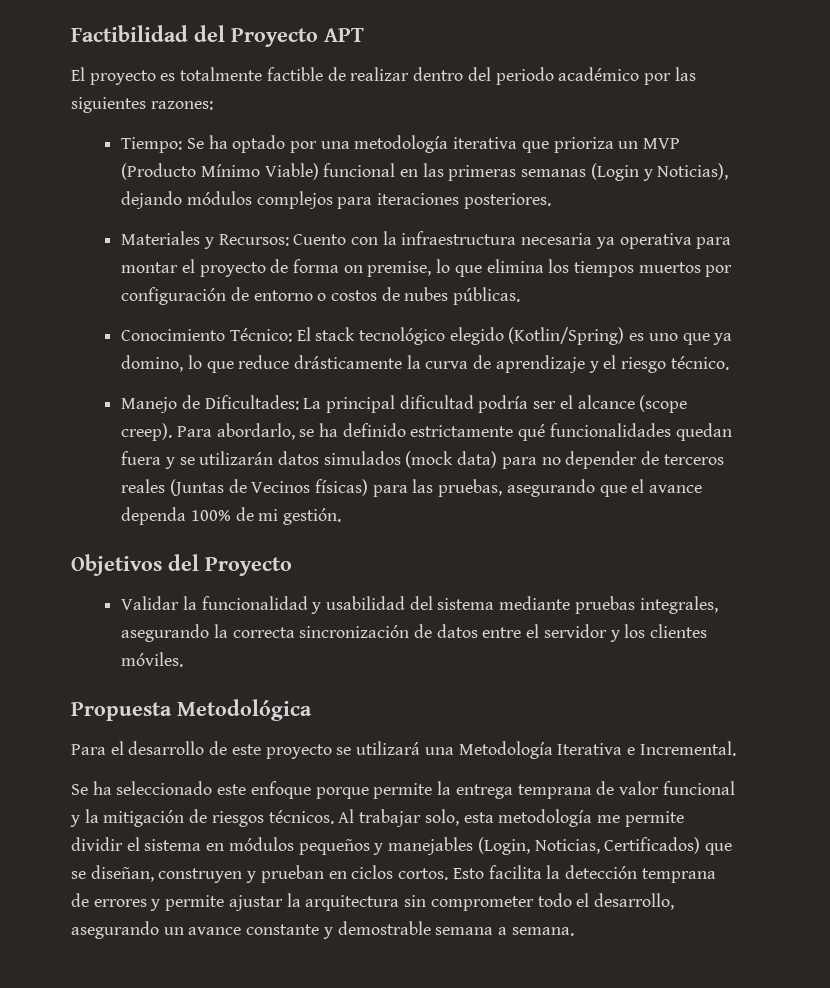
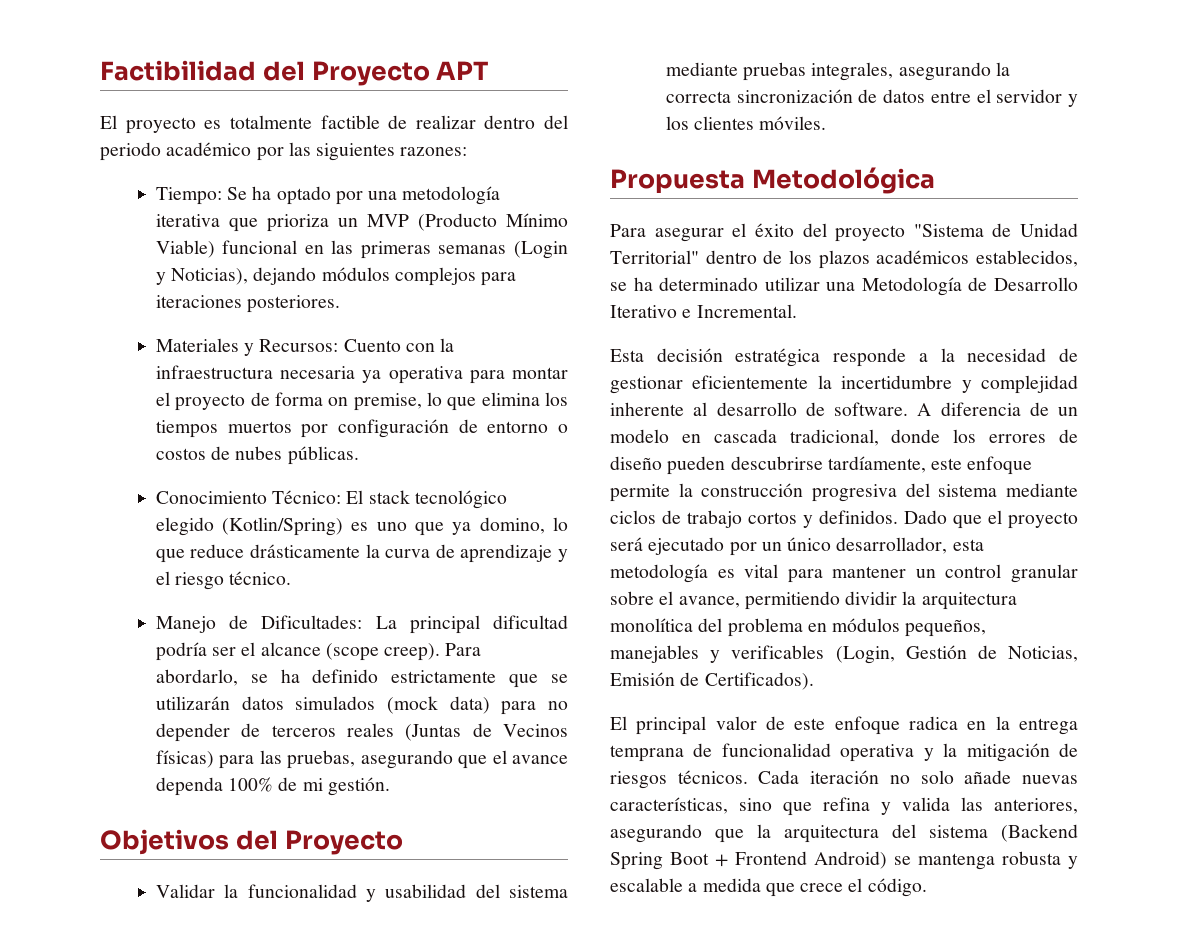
[518,423,732,441] [121,451,175,469] qué funcionalidades quedan fuera y -> [509,674,539,688] que
[110,741,736,759] [71,781,369,799] el desarrollo de este proyecto se utilizará una Metodología Iterativa e Incremental. // Se ha seleccionado este enfoque porque -> [654,223,1078,242] [610,250,1078,269] [610,277,1078,296] [610,304,797,318] [610,348,1078,367] [610,375,1078,394] [610,402,1078,416] [610,429,1078,446] [610,456,1033,475] asegurar el éxito del proyecto "Sistema de Unidad Territorial" dentro de los plazos académicos establecidos, se ha determinado utilizar una Metodología de Desarrollo Iterativo e Incremental. // Esta decisión estratégica responde a la necesidad de gestionar eficientemente la incertidumbre y complejidad inherente al desarrollo de software. A diferencia de un modelo en cascada tradicional, donde los errores de diseño pueden descubrirse tardíamente, este enfoque
(452, 788) none -> [701,483,1078,502] [610,510,1078,529] [610,537,984,556] [610,564,1078,583] [610,591,1017,610] [610,618,987,637] [610,645,1078,664] [610,672,814,690] [610,716,1010,735] construcción progresiva del sistema mediante ciclos de trabajo cortos y definidos. Dado que el proyecto será ejecutado por un único desarrollador, esta metodología es vital para mantener un control granular sobre el avance, permitiendo dividir la arquitectura monolítica del problema en módulos pequeños, manejables y verificables (Login, Gestión de Noticias, Emisión de Certificados). // El principal valor de este enfoque radica en la
[618,781,735,795] valor funcional -> [721,743,915,762] funcionalidad operativa
[338,809,684,827] [71,837,732,855] [71,865,716,883] [71,893,674,911] [71,921,574,939] Al trabajar solo, esta metodología me permite dividir el sistema en módulos pequeños y manejables (Login, Noticias, Certificados) que se diseñan, construyen y prueban en ciclos cortos. Esto facilita la detección temprana de errores y permite ajustar la arquitectura sin comprometer todo el desarrollo, asegurando un avance constante y demostrable semana a semana. -> [758,770,1078,784] [610,797,1078,816] [610,824,1078,843] [610,851,1078,870] [610,878,927,897] Cada iteración no solo añade nuevas características, sino que refina y valida las anteriores, asegurando que la arquitectura del sistema (Backend Spring Boot + Frontend Android) se mantenga robusta y escalable a medida que crece el código.

